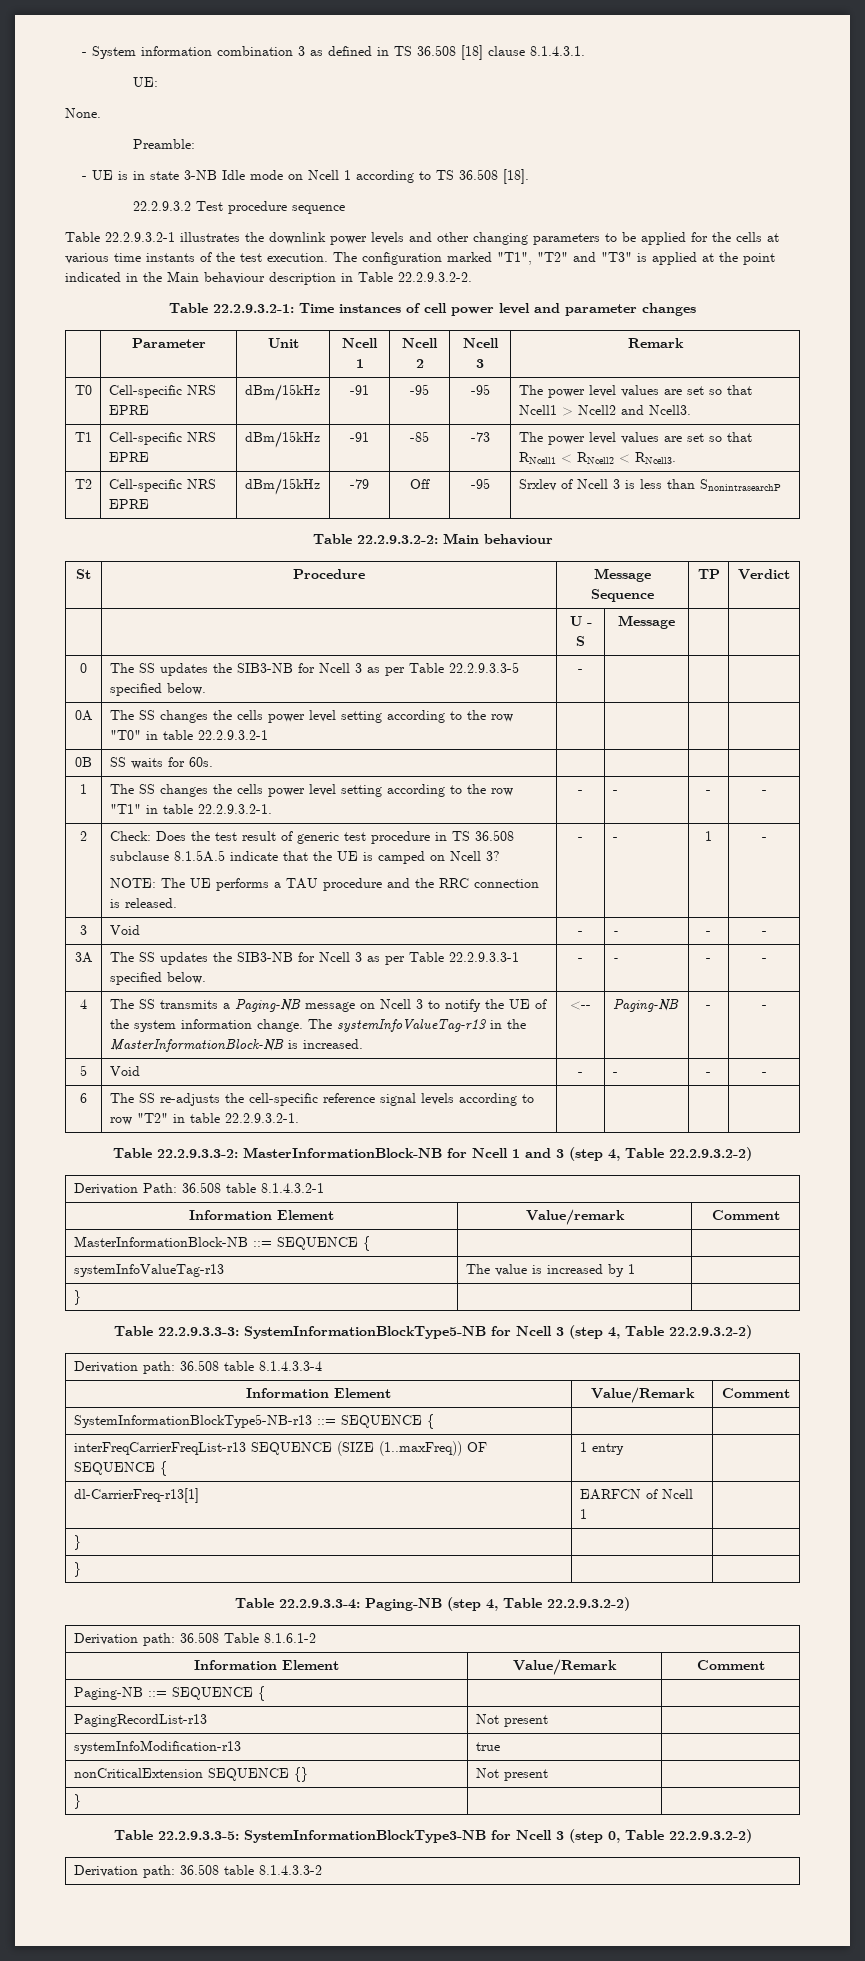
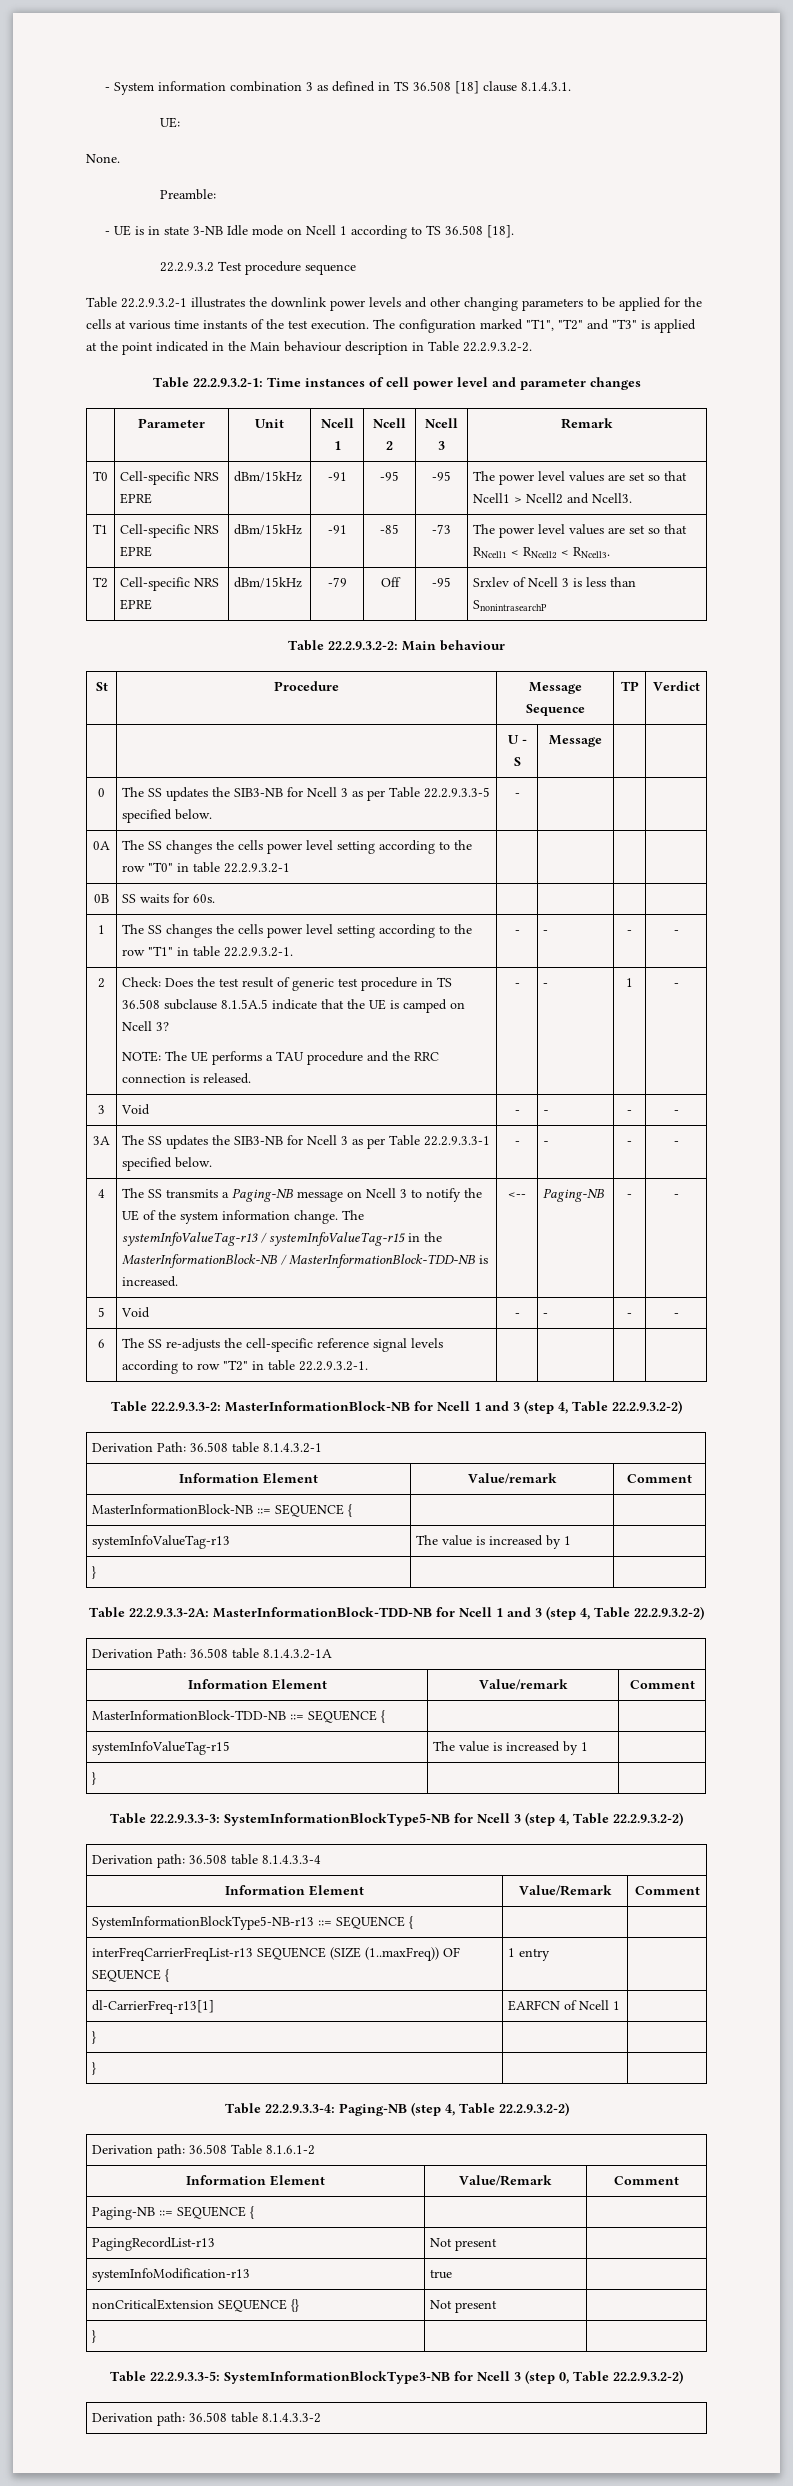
(486, 1025) none -> [261,1232,406,1246] / systemInfoValueTag-r15
(284, 1045) none -> [281,1254,476,1268] / MasterInformationBlock-TDD-NB
(81, 1297) none -> [89,1606,704,1620] [92,1648,333,1659] [187,1679,327,1690] [478,1679,568,1690] [629,1680,695,1689] [92,1710,386,1723] [92,1741,231,1755] [433,1741,589,1755] [92,1772,97,1785] // Table 22.2.9.3.3-2A: MasterInformationBlock-TDD-NB for Ncell 1 and 3 (step 4, Table 22.2.9.3.2-2) // Derivation Path: 36.508 table 8.1.4.3.2-1A // Information Element | Value/remark | Comment // MasterInformationBlock-TDD-NB ::= SEQUENCE { | | // systemInfoValueTag-r15 | The value is increased by 1 | // } | |

